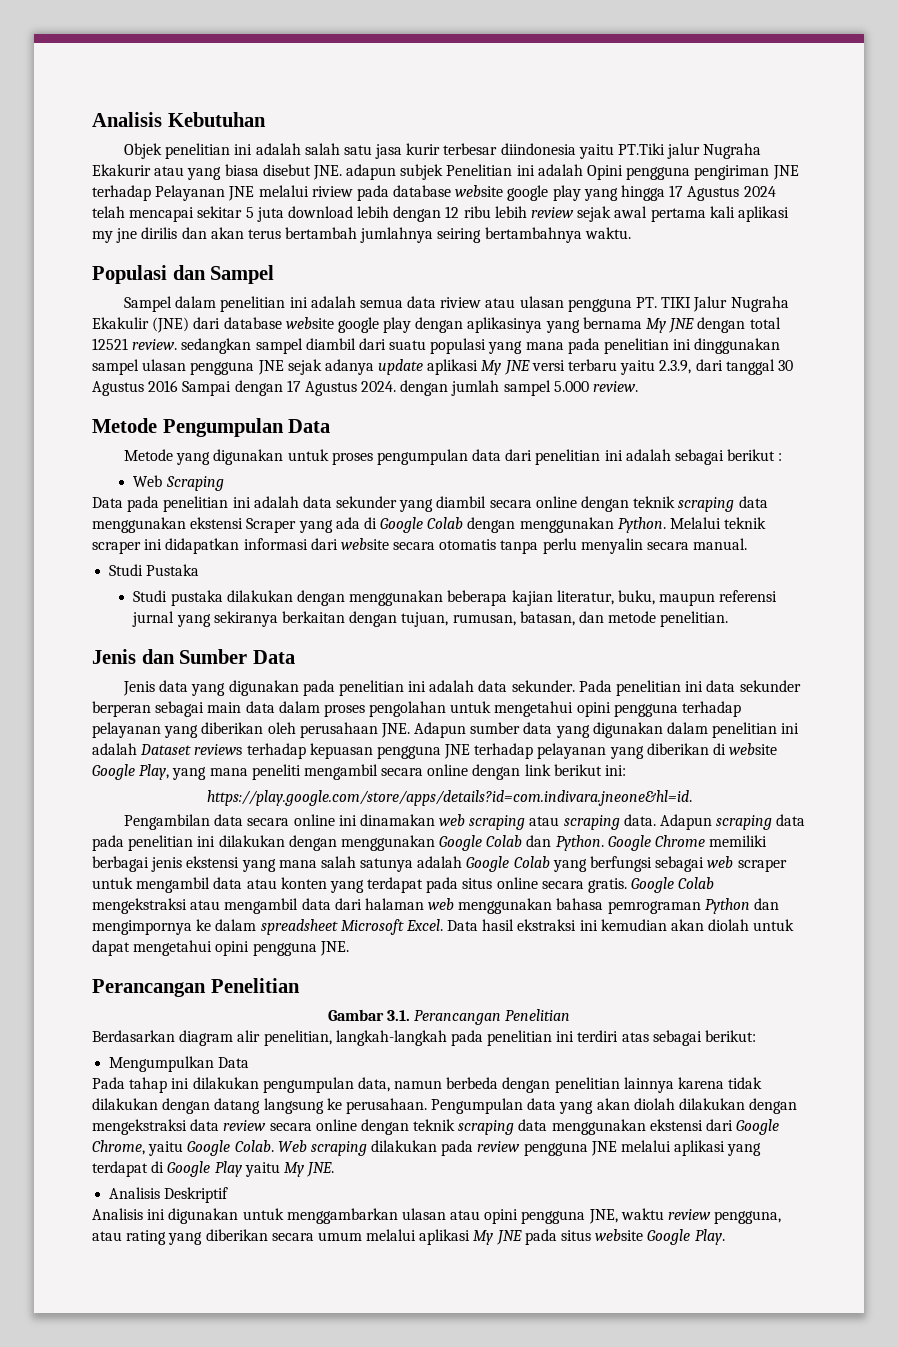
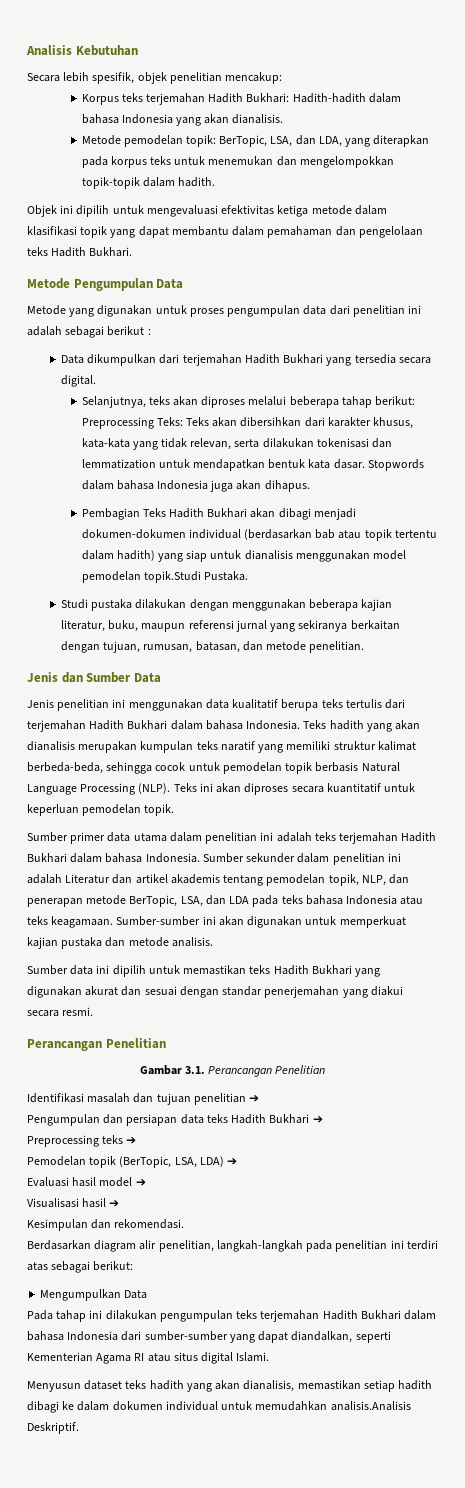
[123,143,762,159] [92,164,799,180] [92,185,776,201] [92,206,789,222] [92,227,631,243] [92,265,275,284] [123,296,789,312] [92,317,781,333] [92,338,781,354] [92,359,793,375] [92,380,639,396] Objek penelitian ini adalah salah satu jasa kurir terbesar diindonesia yaitu PT.Tiki jalur Nugraha Ekakurir atau yang biasa disebut JNE. adapun subjek Penelitian ini adalah Opini pengguna pengiriman JNE terhadap Pelayanan JNE melalui riview pada database website google play yang hingga 17 Agustus 2024 telah mencapai sekitar 5 juta download lebih dengan 12 ribu lebih review sejak awal pertama kali aplikasi my jne dirilis dan akan terus bertambah jumlahnya seiring bertambahnya waktu. // Populasi dan Sampel // Sampel dalam penelitian ini adalah semua data riview atau ulasan pengguna PT. TIKI Jalur Nugraha Ekakulir (JNE) dari database website google play dengan aplikasinya yang bernama My JNE dengan total 12521 review. sedangkan sampel diambil dari suatu populasi yang mana pada penelitian ini dinggunakan sampel ulasan pengguna JNE sejak adanya update aplikasi My JNE versi terbaru yaitu 2.3.9, dari tanggal 30 Agustus 2016 Sampai dengan 17 Agustus 2024. dengan jumlah sampel 5.000 review. -> [27,72,283,84] [81,93,401,105] [81,114,284,126] [81,135,430,147] [81,156,394,168] [81,177,216,189] [27,205,387,217] [27,226,423,238] [27,247,133,257] Secara lebih spesifik, objek penelitian mencakup: // Korpus teks terjemahan Hadith Bukhari: Hadith-hadith dalam bahasa Indonesia yang akan dianalisis. // Metode pemodelan topik: BerTopic, LSA, dan LDA, yang diterapkan pada korpus teks untuk menemukan dan mengelompokkan topik-topik dalam hadith. // Objek ini dipilih untuk mengevaluasi efektivitas ketiga metode dalam klasifikasi topik yang dapat membantu dalam pemahaman dan pengelolaan teks Hadith Bukhari.
[133,475,224,491] [92,496,768,512] [92,517,767,533] [92,538,748,554] [109,564,200,576] Web Scraping // Data pada penelitian ini adalah data sekunder yang diambil secara online dengan teknik scraping data menggunakan ekstensi Scraper yang ada di Google Colab dengan menggunakan Python. Melalui teknik scraper ini didapatkan informasi dari website secara otomatis tanpa perlu menyalin secara manual. // Studi Pustaka -> [60,354,431,366] [60,375,96,387] [81,396,416,408] [81,417,414,429] [81,438,393,450] [81,459,424,471] [81,480,310,492] [81,508,356,520] [81,529,437,541] [81,550,407,562] [81,571,249,583] Data dikumpulkan dari terjemahan Hadith Bukhari yang tersedia secara digital. // Selanjutnya, teks akan diproses melalui beberapa tahap berikut: Preprocessing Teks: Teks akan dibersihkan dari karakter khusus, kata-kata yang tidak relevan, serta dilakukan tokenisasi dan lemmatization untuk mendapatkan bentuk kata dasar. Stopwords dalam bahasa Indonesia juga akan dihapus. // Pembagian Teks Hadith Bukhari akan dibagi menjadi dokumen-dokumen individual (berdasarkan bab atau topik tertentu dalam hadith) yang siap untuk dianalisis menggunakan model pemodelan topik.Studi Pustaka.
[159,680,801,696] [92,701,742,717] [92,722,800,738] [92,743,778,759] [92,764,627,780] [206,790,692,806] [123,814,806,830] [92,835,768,851] [92,856,787,872] [92,877,715,893] [92,898,780,914] [92,919,795,935] [92,940,349,956] data yang digunakan pada penelitian ini adalah data sekunder. Pada penelitian ini data sekunder berperan sebagai main data dalam proses pengolahan untuk mengetahui opini pengguna terhadap pelayanan yang diberikan oleh perusahaan JNE. Adapun sumber data yang digunakan dalam penelitian ini adalah Dataset reviews terhadap kepuasan pengguna JNE terhadap pelayanan yang diberikan di website Google Play, yang mana peneliti mengambil secara online dengan link berikut ini: // https://play.google.com/store/apps/details?id=com.indivara.jneone&hl=id. // Pengambilan data secara online ini dinamakan web scraping atau scraping data. Adapun scraping data pada penelitian ini dilakukan dengan menggunakan Google Colab dan Python. Google Chrome memiliki berbagai jenis ekstensi yang mana salah satunya adalah Google Colab yang berfungsi sebagai web scraper untuk mengambil data atau konten yang terdapat pada situs online secara gratis. Google Colab mengekstraksi atau mengambil data dari halaman web menggunakan bahasa pemrograman Python dan mengimpornya ke dalam spreadsheet Microsoft Excel. Data hasil ekstraksi ini kemudian akan diolah untuk dapat mengetahui opini pengguna JNE. -> [57,699,406,711] [27,720,421,732] [27,741,416,753] [27,762,400,774] [27,783,416,795] [27,804,175,816] [27,832,437,844] [27,853,401,865] [27,874,410,886] [27,895,424,907] [27,916,406,928] [27,937,213,949] [27,965,381,977] [27,986,403,998] [27,1007,94,1017] penelitian ini menggunakan data kualitatif berupa teks tertulis dari terjemahan Hadith Bukhari dalam bahasa Indonesia. Teks hadith yang akan dianalisis merupakan kumpulan teks naratif yang memiliki struktur kalimat berbeda-beda, sehingga cocok untuk pemodelan topik berbasis Natural Language Processing (NLP). Teks ini akan diproses secara kuantitatif untuk keperluan pemodelan topik. // Sumber primer data utama dalam penelitian ini adalah teks terjemahan Hadith Bukhari dalam bahasa Indonesia. Sumber sekunder dalam penelitian ini adalah Literatur dan artikel akademis tentang pemodelan topik, NLP, dan penerapan metode BerTopic, LSA, dan LDA pada teks bahasa Indonesia atau teks keagamaan. Sumber-sumber ini akan digunakan untuk memperkuat kajian pustaka dan metode analisis. // Sumber data ini dipilih untuk memastikan teks Hadith Bukhari yang digunakan akurat dan sesuai dengan standar penerjemahan yang diakui secara resmi.
(571, 1015) none -> [27,1093,260,1105] [27,1114,323,1126] [27,1135,137,1147] [27,1156,238,1168] [27,1177,146,1187] [27,1198,120,1208] [27,1219,185,1231] // Identifikasi masalah dan tujuan penelitian ➔ // Pengumpulan dan persiapan data teks Hadith Bukhari ➔ // Preprocessing teks ➔ // Pemodelan topik (BerTopic, LSA, LDA) ➔ // Evaluasi hasil model ➔ // Visualisasi hasil ➔ // Kesimpulan dan rekomendasi.
[357,1077,763,1093] [92,1098,798,1114] [92,1119,780,1135] [92,1140,762,1156] [92,1161,335,1177] [109,1187,229,1203] [92,1208,782,1224] [92,1229,725,1245] data, namun berbeda dengan penelitian lainnya karena tidak dilakukan dengan datang langsung ke perusahaan. Pengumpulan data yang akan diolah dilakukan dengan mengekstraksi data review secara online dengan teknik scraping data menggunakan ekstensi dari Google Chrome, yaitu Google Colab. Web scraping dilakukan pada review pengguna JNE melalui aplikasi yang terdapat di Google Play yaitu My JNE. // Analisis Deskriptif // Analisis ini digunakan untuk menggambarkan ulasan atau opini pengguna JNE, waktu review pengguna, atau rating yang diberikan secara umum melalui aplikasi My JNE pada situs website Google Play. -> [236,1310,437,1322] [27,1331,391,1343] [27,1352,270,1364] [27,1380,433,1392] [27,1401,411,1413] [27,1422,79,1434] teks terjemahan Hadith Bukhari dalam bahasa Indonesia dari sumber-sumber yang dapat diandalkan, seperti Kementerian Agama RI atau situs digital Islami. // Menyusun dataset teks hadith yang akan dianalisis, memastikan setiap hadith dibagi ke dalam dokumen individual untuk memudahkan analisis.Analisis Deskriptif.

